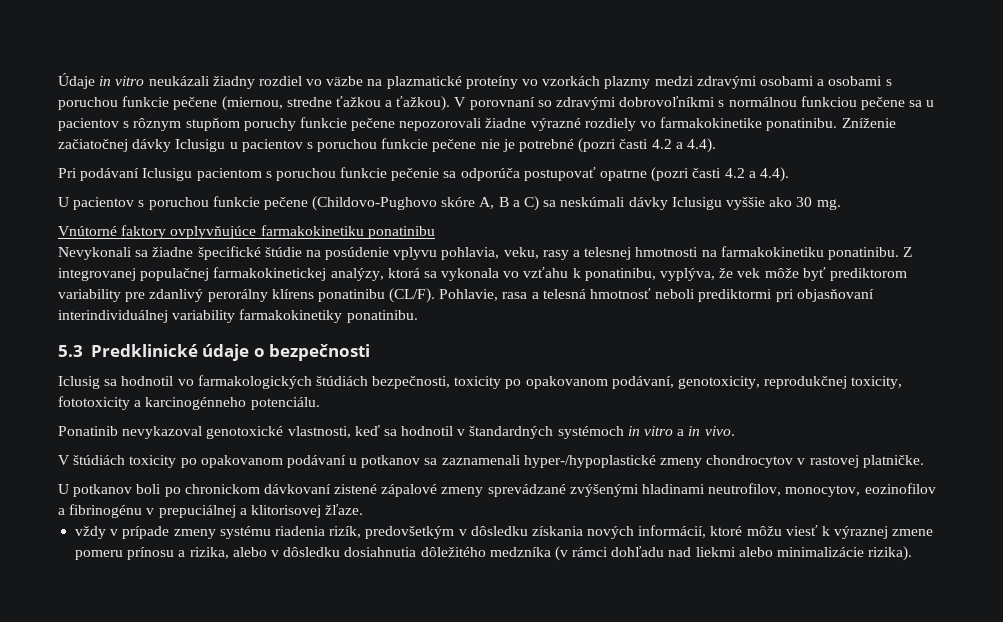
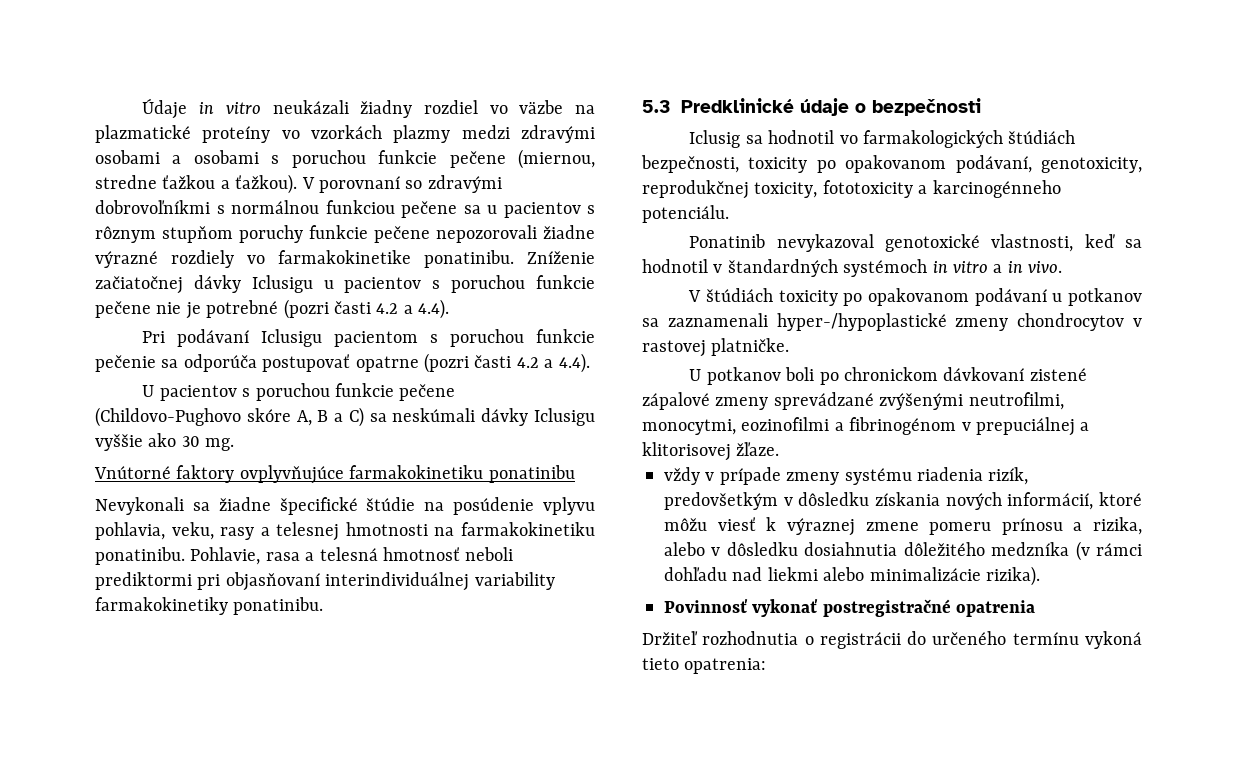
[903,247,913,257] [58,267,907,281] [58,288,436,303] Z integrovanej populačnej farmakokinetickej analýzy, ktorá sa vykonala vo vzťahu k ponatinibu, vyplýva, že vek môže byť prediktorom variability pre zdanlivý perorálny klírens ponatinibu (CL/F). -> (185, 556) none
[642,483,936,497] [58,504,143,518] hladinami neutrofilov, monocytov, eozinofilov a fibrinogénu -> [968,392,1064,410] [642,417,957,435] neutrofilmi, monocytmi, eozinofilmi a fibrinogénom
(913, 553) none -> [664,599,1036,617] [642,631,1142,649] [642,658,767,674] // Povinnosť vykonať postregistračné opatrenia // Držiteľ rozhodnutia o registrácii do určeného termínu vykoná tieto opatrenia:

